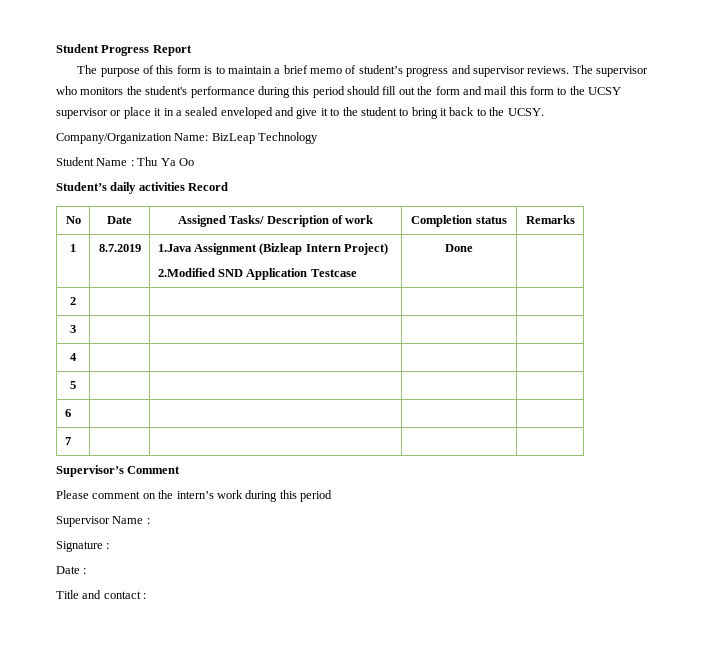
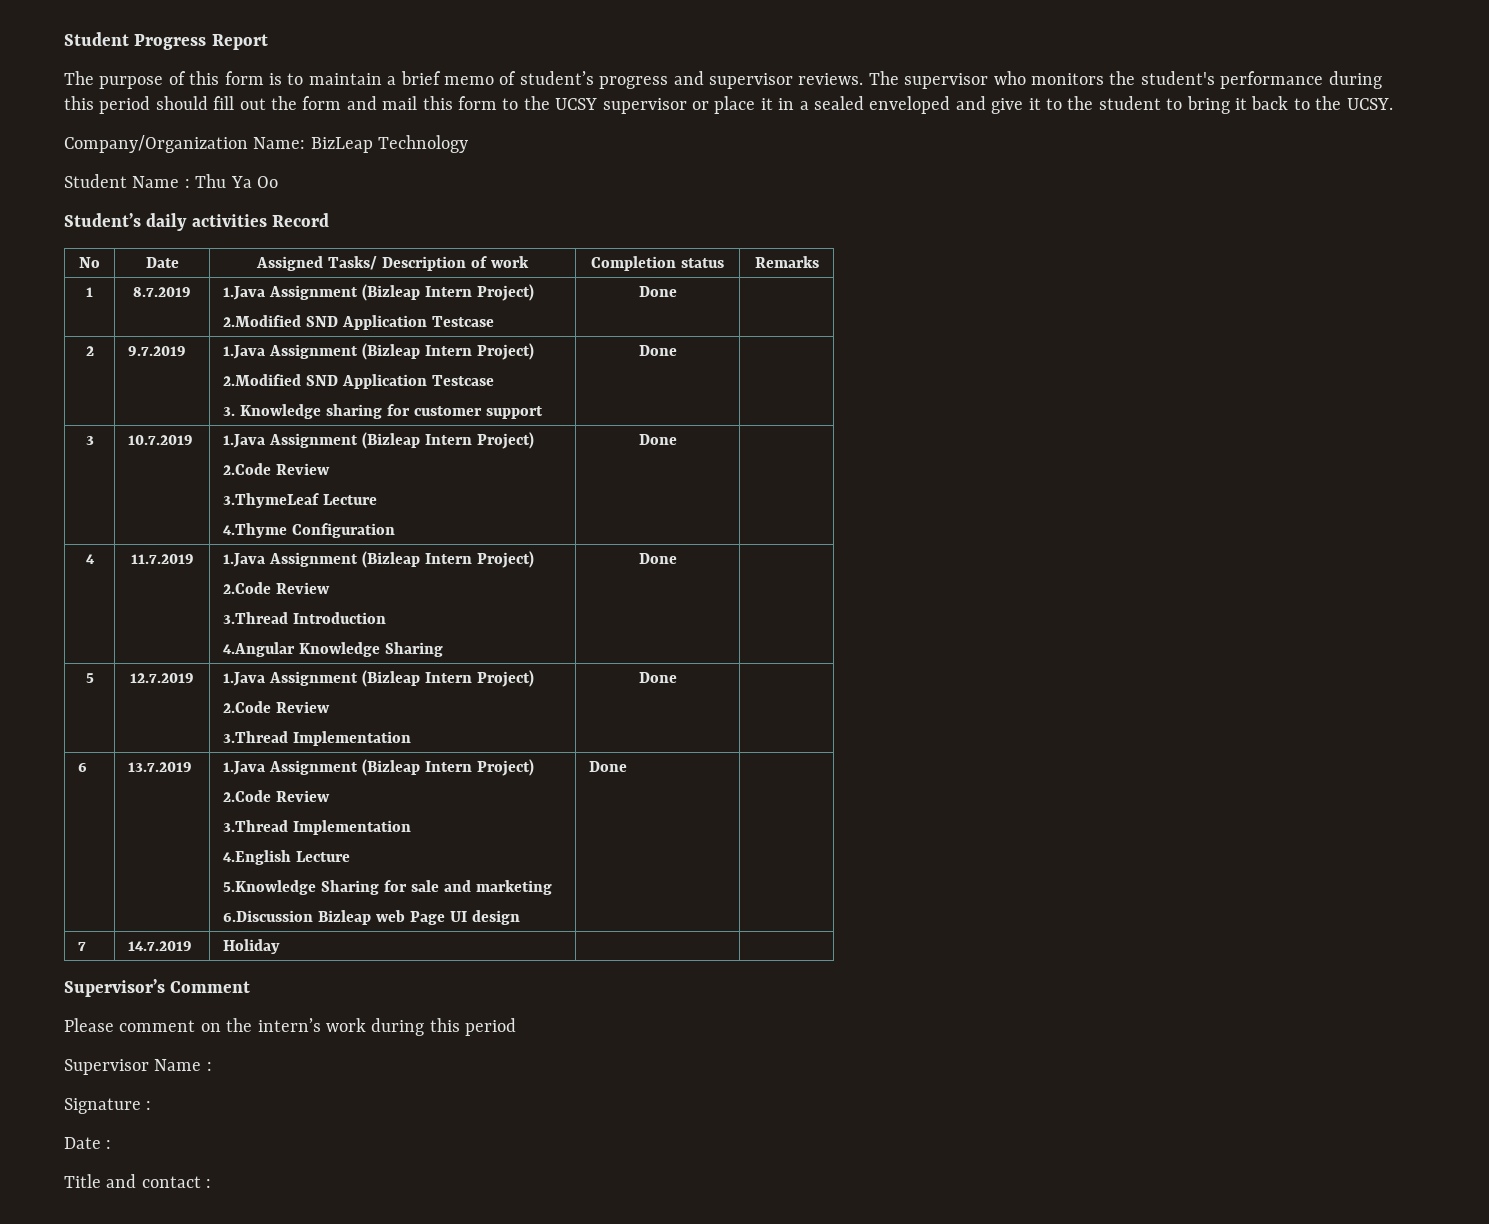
[70,325,76,333] [70,353,77,361] [70,381,76,389] [64,409,71,417] | | | // 3 | | | | // 4 | | | | // 5 | | | | // 6 | | | -> [128,346,187,356] [223,343,534,360] [223,374,495,389] [223,404,543,419] [638,345,677,356] [85,436,94,445] [128,435,194,445] [223,432,534,449] [223,463,331,475] [223,493,378,508] [223,523,396,538] [638,434,677,445] [85,554,95,564] [130,554,194,564] [223,551,534,568] [223,582,331,594] [223,612,387,624] [223,642,444,657] [638,553,677,564] [85,673,94,683] [130,673,194,683] [223,670,534,687] [223,701,331,713] [223,731,412,746] [638,672,677,683] [78,763,88,772] [128,762,193,772] [223,759,534,776] [223,790,331,802] [223,820,412,835] [223,850,351,865] [223,880,552,895] [223,910,520,925] [589,761,628,772] 9.7.2019 | 1.Java Assignment (Bizleap Intern Project) // 2.Modified SND Application Testcase // 3. Knowledge sharing for customer support | Done | // 3 | 10.7.2019 | 1.Java Assignment (Bizleap Intern Project) // 2.Code Review // 3.ThymeLeaf Lecture // 4.Thyme Configuration | Done | // 4 | 11.7.2019 | 1.Java Assignment (Bizleap Intern Project) // 2.Code Review // 3.Thread Introduction // 4.Angular Knowledge Sharing | Done | // 5 | 12.7.2019 | 1.Java Assignment (Bizleap Intern Project) // 2.Code Review // 3.Thread Implementation | Done | // 6 | 13.7.2019 | 1.Java Assignment (Bizleap Intern Project) // 2.Code Review // 3.Thread Implementation // 4.English Lecture // 5.Knowledge Sharing for sale and marketing // 6.Discussion Bizleap web Page UI design | Done
(71, 441) | -> [128,941,193,951] [223,939,281,954] 14.7.2019 | Holiday

